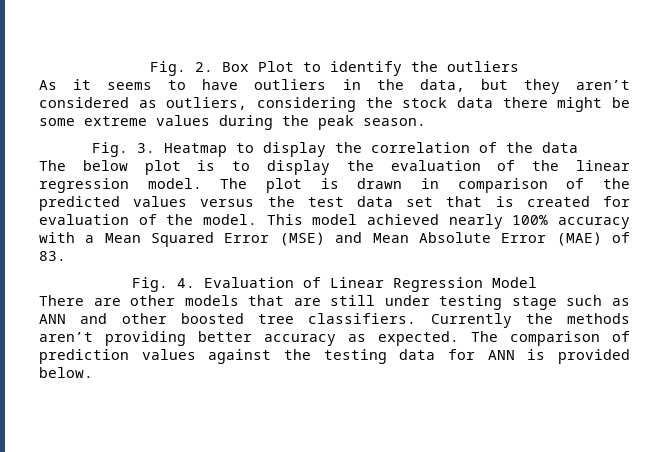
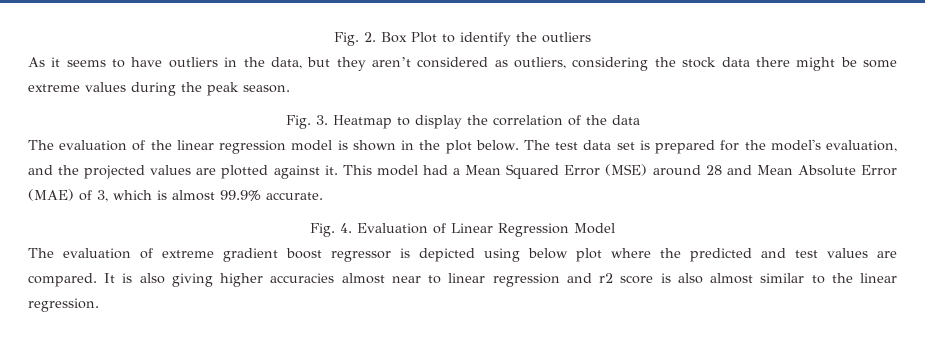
[82,160,374,175] below plot is to display the -> (54, 145) none
[147,178,630,193] [39,196,630,211] [39,214,630,229] [39,232,75,243] model. The plot is drawn in comparison of the predicted values versus the test data set that is created for evaluation of the model. This model achieved nearly 100% accuracy with -> [291,139,898,154] [28,165,448,179] model is shown in the plot below. The test data set is prepared for the model's evaluation, and the projected values are plotted against it. This model had
(325, 239) none -> [652,165,722,176] around 28
[39,251,66,261] 83. -> [97,190,323,202] 3, which is almost 99.9% accurate.
[39,295,630,310] [39,313,630,328] [39,331,630,346] [39,349,631,364] [39,367,93,378] There are other models that are still under testing stage such as ANN and other boosted tree classifiers. Currently the methods aren’t providing better accuracy as expected. The comparison of prediction values against the testing data for ANN is provided below. -> [28,248,897,262] [28,273,897,287] [28,298,99,312] The evaluation of extreme gradient boost regressor is depicted using below plot where the predicted and test values are compared. It is also giving higher accuracies almost near to linear regression and r2 score is also almost similar to the linear regression.

